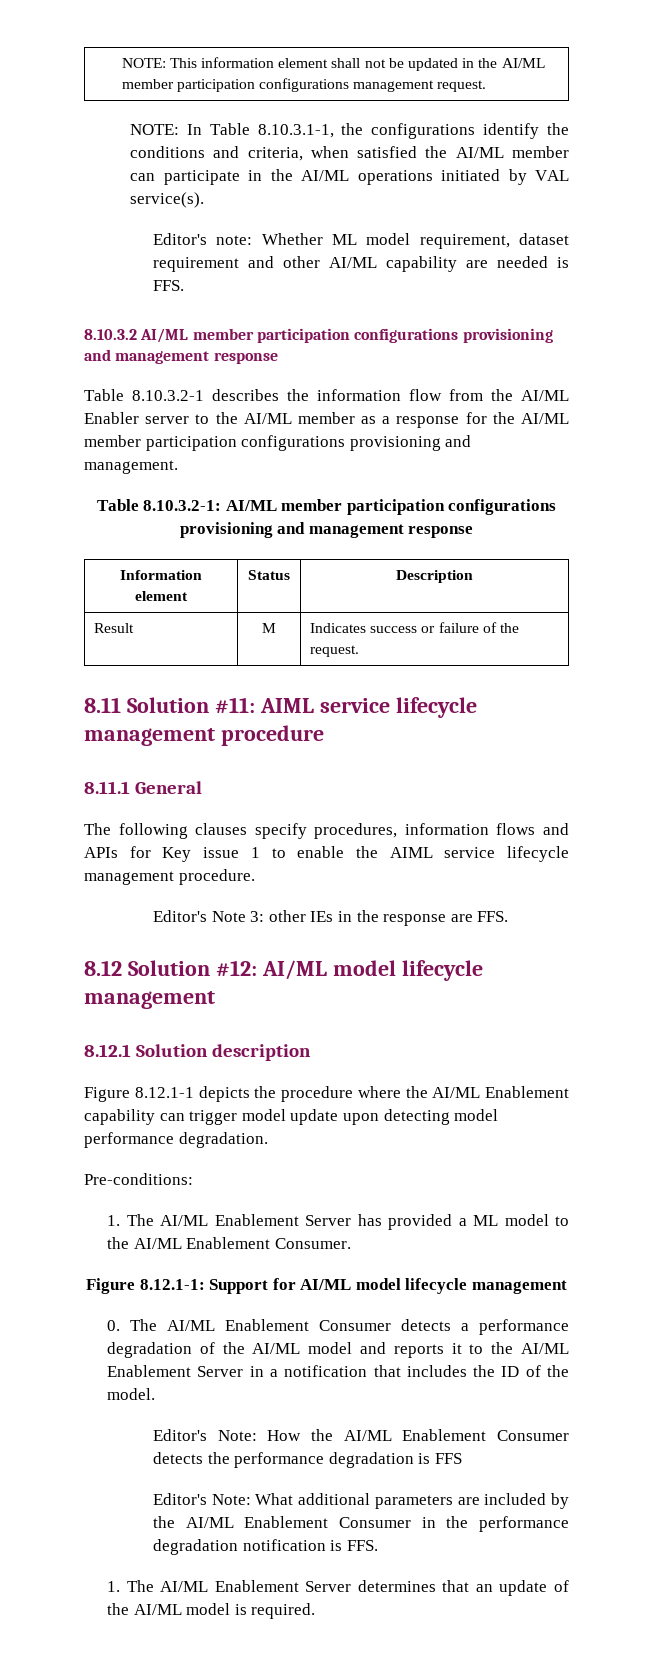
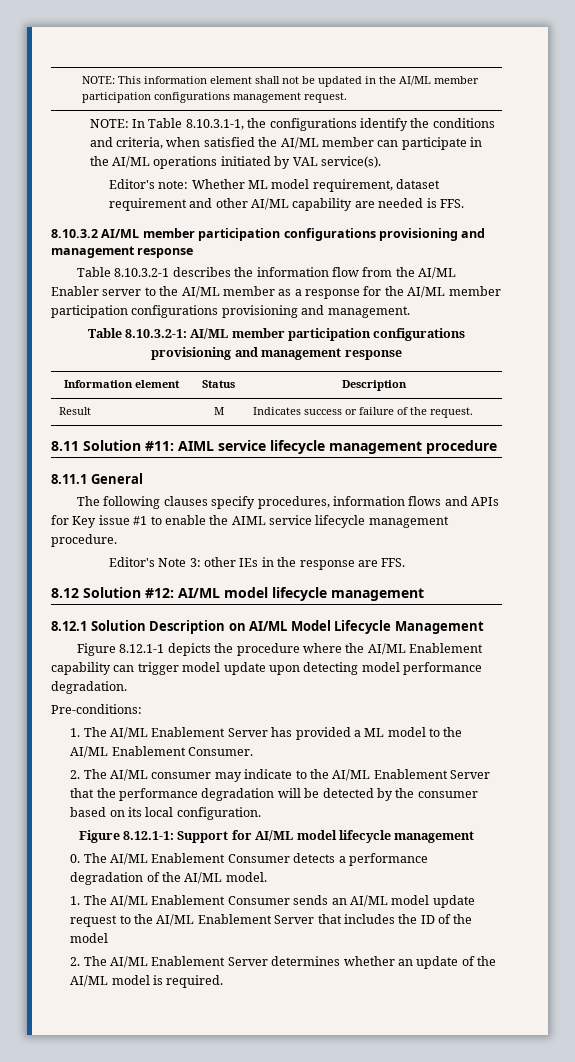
[250,847,260,858] 1 -> [133,516,148,525] #1
[212,1044,312,1061] description -> [149,620,484,634] Description on AI/ML Model Lifecycle Management
(351, 1243) none -> [70,769,491,782] [70,788,478,801] [70,807,261,820] // 2. The AI/ML consumer may indicate to the AI/ML Enablement Server that the performance degradation will be detected by the consumer based on its local configuration.
[308,1342,569,1358] [107,1365,368,1377] model and reports it to the AI/ML Enablement Server in a notification -> [225,872,267,882] [70,895,475,908] [70,914,315,927] model. // 1. The AI/ML Enablement Consumer sends an AI/ML model update request to the AI/ML Enablement Server
[107,1388,156,1400] [153,1429,569,1441] [153,1452,462,1468] [153,1493,569,1509] [153,1516,569,1532] [153,1539,378,1555] [107,1581,121,1592] model. // Editor's Note: How the AI/ML Enablement Consumer detects the performance degradation is FFS // Editor's Note: What additional parameters are included by the AI/ML Enablement Consumer in the performance degradation notification is FFS. // 1. -> [70,933,109,943] [70,957,81,966] model // 2.
[442,1580,470,1592] that -> [343,956,395,966] whether

